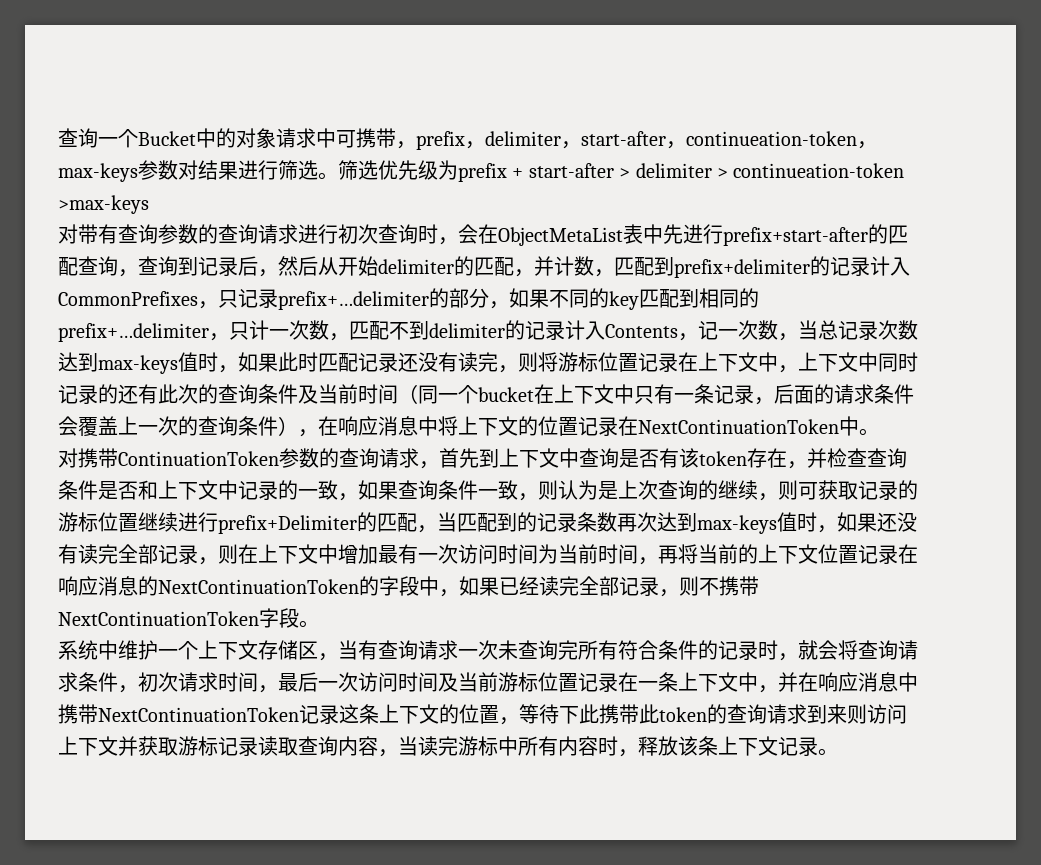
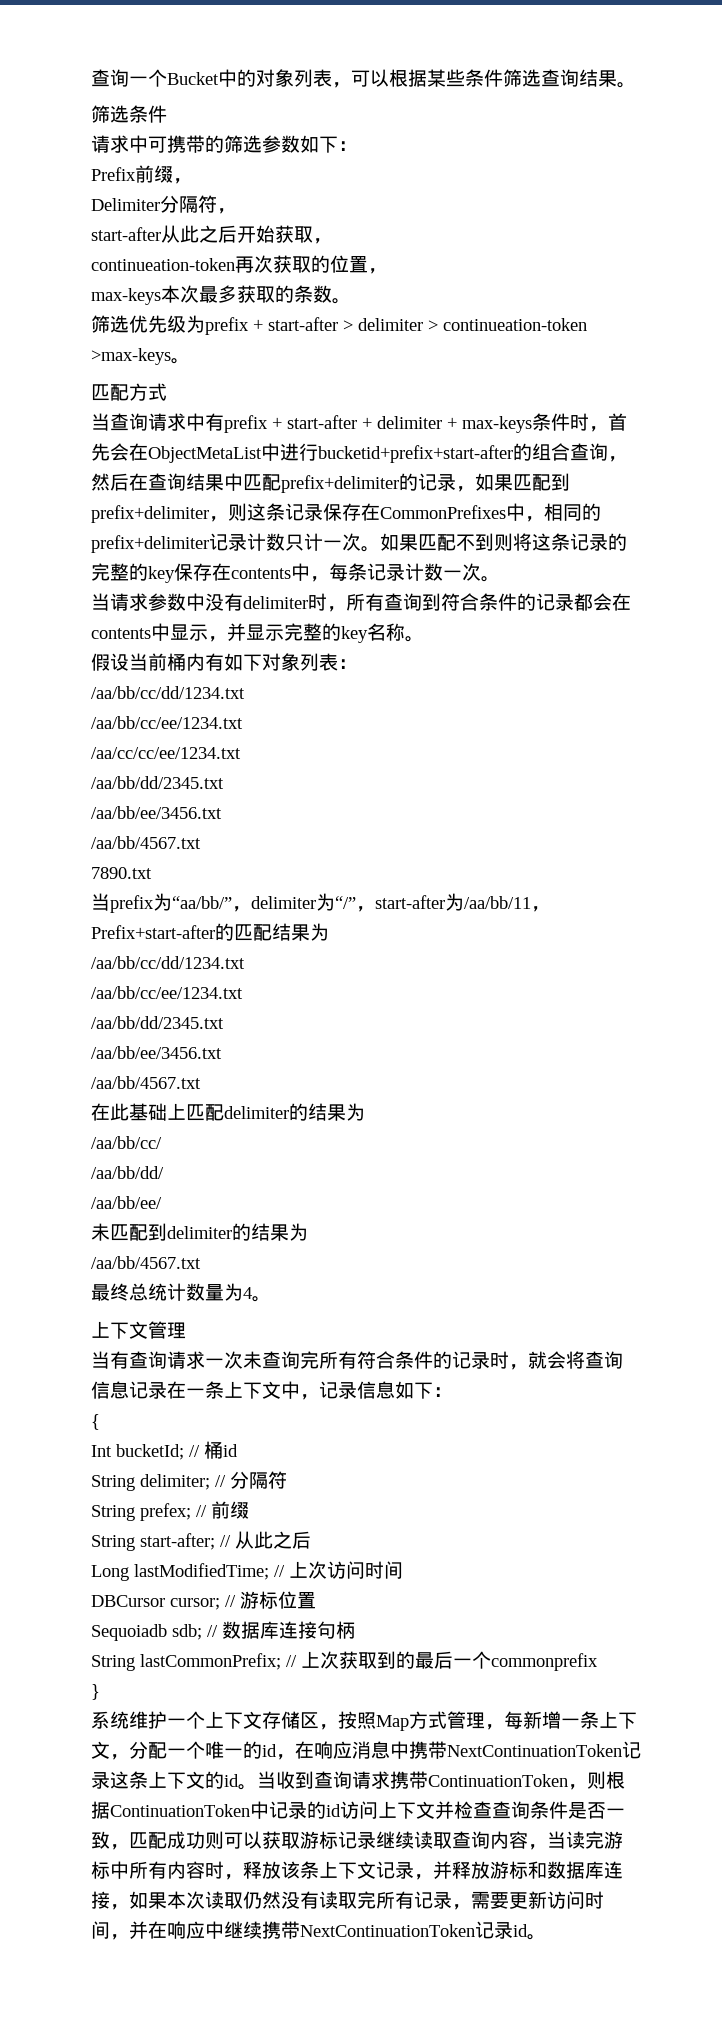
[276,128,877,150] [58,160,338,182] 请求中可携带，prefix，delimiter，start-after，continueation-token，max-keys参数对结果进行筛选。 -> [294,69,636,88] [91,105,167,123] [91,135,357,153] [91,165,192,184] [91,195,236,214] [91,225,332,244] [91,255,387,274] [91,285,351,305] 列表，可以根据某些条件筛选查询结果。 // 筛选条件 // 请求中可携带的筛选参数如下： // Prefix前缀， // Delimiter分隔符， // start-after从此之后开始获取， // continueation-token再次获取的位置， // max-keys本次最多获取的条数。 //
[58,224,908,246] [58,256,910,278] [58,288,759,310] [58,323,229,342] // 对带有查询参数的查询请求进行初次查询时，会在ObjectMetaList表中先进行prefix+start-after的匹配查询，查询到记录后，然后从开始delimiter的匹配，并计数，匹配到prefix+delimiter的记录计入CommonPrefixes，只记录prefix+…delimiter的部分，如果不同的key匹配到相同的prefix+…delimiter， -> [171,358,190,364] [91,383,167,401] [91,413,627,433] [91,443,627,463] [91,473,570,493] [91,503,601,523] [91,533,285,553] 。 // 匹配方式 // 当查询请求中有prefix + start-after + delimiter + max-keys条件时，首先会在ObjectMetaList中进行bucketid+prefix+start-after的组合查询，然后在查询结果中匹配prefix+delimiter的记录，如果匹配到prefix+delimiter，则这条记录保存在CommonPrefixes中，相同的prefix+delimiter记录计数
[309,320,349,341] 数， -> [361,533,418,552] 。如果
[429,320,918,341] [58,352,918,374] [58,384,914,405] [58,416,879,437] [58,448,907,469] [58,480,918,501] [58,512,917,534] [58,544,918,565] [58,576,759,597] [58,608,319,628] [58,640,338,661] delimiter的记录计入Contents，记一次数，当总记录次数达到max-keys值时，如果此时匹配记录还没有读完，则将游标位置记录在上下文中，上下文中同时记录的还有此次的查询条件及当前时间（同一个bucket在上下文中只有一条记录，后面的请求条件会覆盖上一次的查询条件），在响应消息中将上下文的位置记录在NextContinuationToken中。 // 对携带ContinuationToken参数的查询请求，首先到上下文中查询是否有该token存在，并检查查询条件是否和上下文中记录的一致，如果查询条件一致，则认为是上次查询的继续，则可获取记录的游标位置继续进行prefix+Delimiter的匹配，当匹配到的记录条数再次达到max-keys值时，如果还没有读完全部记录，则在上下文中增加最有一次访问时间为当前时间，再将当前的上下文位置记录在响应消息的NextContinuationToken的字段中，如果已经读完全部记录，则不携带NextContinuationToken字段。 // 系统中维护一个上下文存储区， -> [494,533,627,551] [91,563,500,583] [91,593,631,612] [91,623,424,643] [91,653,357,671] [91,686,245,699] [91,716,243,729] [91,747,241,759] [91,776,224,789] [91,806,222,819] [91,836,201,849] [91,867,152,879] [91,893,550,913] [91,923,329,941] [91,956,245,969] [91,986,243,999] [91,1016,224,1029] [91,1046,222,1059] [91,1076,201,1089] [91,1103,365,1121] [91,1136,162,1149] [91,1166,164,1179] [91,1196,162,1209] [91,1223,308,1241] [91,1256,201,1269] [91,1283,271,1302] [91,1321,186,1339] 则将这条记录的完整的key保存在contents中，每条记录计数一次。 // 当请求参数中没有delimiter时，所有查询到符合条件的记录都会在contents中显示，并显示完整的key名称。 // 假设当前桶内有如下对象列表： // /aa/bb/cc/dd/1234.txt // /aa/bb/cc/ee/1234.txt // /aa/cc/cc/ee/1234.txt // /aa/bb/dd/2345.txt // /aa/bb/ee/3456.txt // /aa/bb/4567.txt // 7890.txt // 当prefix为“aa/bb/”，delimiter为“/”，start-after为/aa/bb/11，Prefix+start-after的匹配结果为 // /aa/bb/cc/dd/1234.txt // /aa/bb/cc/ee/1234.txt // /aa/bb/dd/2345.txt // /aa/bb/ee/3456.txt // /aa/bb/4567.txt // 在此基础上匹配delimiter的结果为 // /aa/bb/cc/ // /aa/bb/dd/ // /aa/bb/ee/ // 未匹配到delimiter的结果为 // /aa/bb/4567.txt // 最终总统计数量为4。 // 上下文管理 //
[898,640,918,660] [58,672,578,693] 请求条件，初次请求时间，最后一次访问时间及当前游标位置 -> [91,1381,129,1399] 信息
[778,672,798,692] 并 -> [319,1381,452,1399] [91,1414,100,1430] [91,1441,238,1460] [91,1471,287,1491] [91,1501,249,1521] [91,1531,311,1551] [91,1561,403,1581] [91,1591,316,1610] [91,1621,355,1641] [91,1651,598,1671] [91,1684,100,1700] [91,1711,637,1731] [91,1741,295,1760] 记录信息如下： // { // Int bucketId; // 桶id // String delimiter; // 分隔符 // String prefex; // 前缀 // String start-after; // 从此之后 // Long lastModifiedTime; // 上次访问时间 // DBCursor cursor; // 游标位置 // Sequoiadb sdb; // 数据库连接句柄 // String lastCommonPrefix; // 上次获取到的最后一个commonprefix // } // 系统维护一个上下文存储区，按照Map方式管理，每新增一条上下文，分配一个唯一的id，
[459,704,907,725] [58,736,138,756] 位置，等待下此携带此token的查询请求到来则访问上下文并 -> [224,1771,625,1790] [91,1801,625,1819] [91,1831,262,1850] id。当收到查询请求携带ContinuationToken，则根据ContinuationToken中记录的id访问上下文并检查查询条件是否一致，匹配成功则可以
(258, 746) none -> [376,1831,414,1849] 继续
(818, 746) none -> [414,1861,623,1880] [91,1891,604,1910] [91,1921,528,1940] ，并释放游标和数据库连接，如果本次读取仍然没有读取完所有记录，需要更新访问时间，并在响应中继续携带NextContinuationToken记录id

